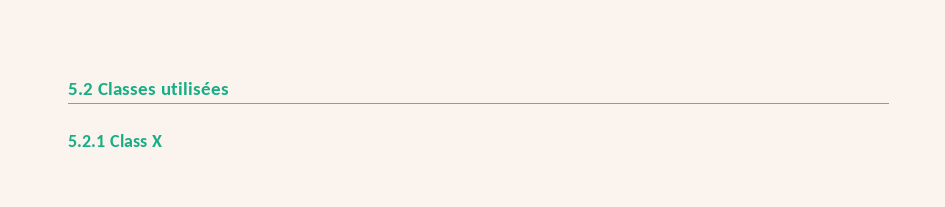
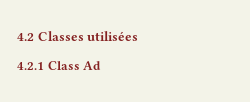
[68,83,93,95] 5.2 -> [17,33,34,41] 4.2
[68,134,162,147] 5.2.1 Class X -> [17,61,102,70] 4.2.1 Class Ad

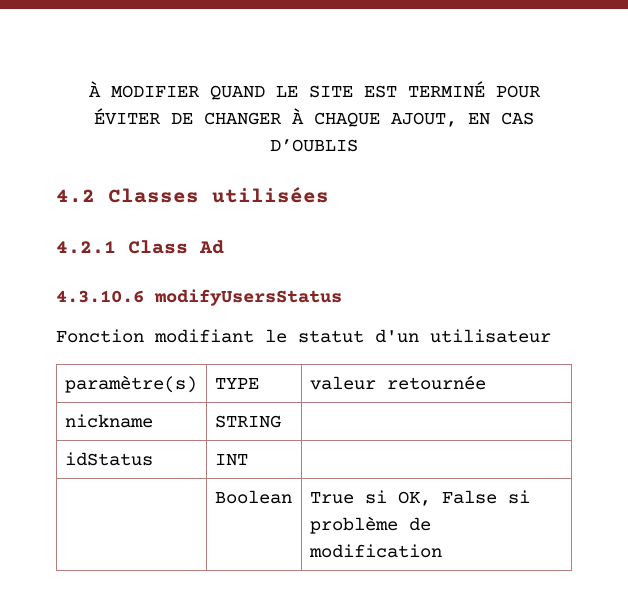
(17, 37) none -> [88,81,541,100] [94,108,534,127] [270,139,358,152] À MODIFIER QUAND LE SITE EST TERMINÉ POUR ÉVITER DE CHANGER À CHAQUE AJOUT, EN CAS D’OUBLIS //
(102, 65) none -> [56,289,342,306] [56,329,551,343] [64,375,197,393] [214,378,259,389] [309,375,486,390] [64,414,153,428] [214,415,281,428] [64,452,153,466] [214,454,248,466] [214,490,292,504] [309,490,530,506] [309,516,431,534] [308,544,442,558] // 4.3.10.6 modifyUsersStatus // Fonction modifiant le statut d'un utilisateur // paramètre(s) | TYPE | valeur retournée // nickname | STRING | // idStatus | INT | // | Boolean | True si OK, False si problème de modification

